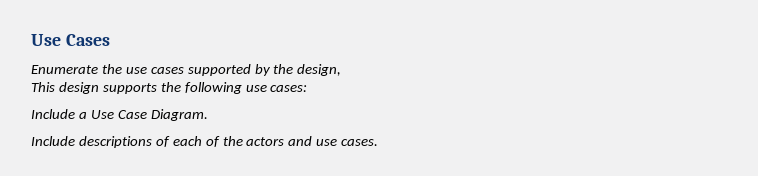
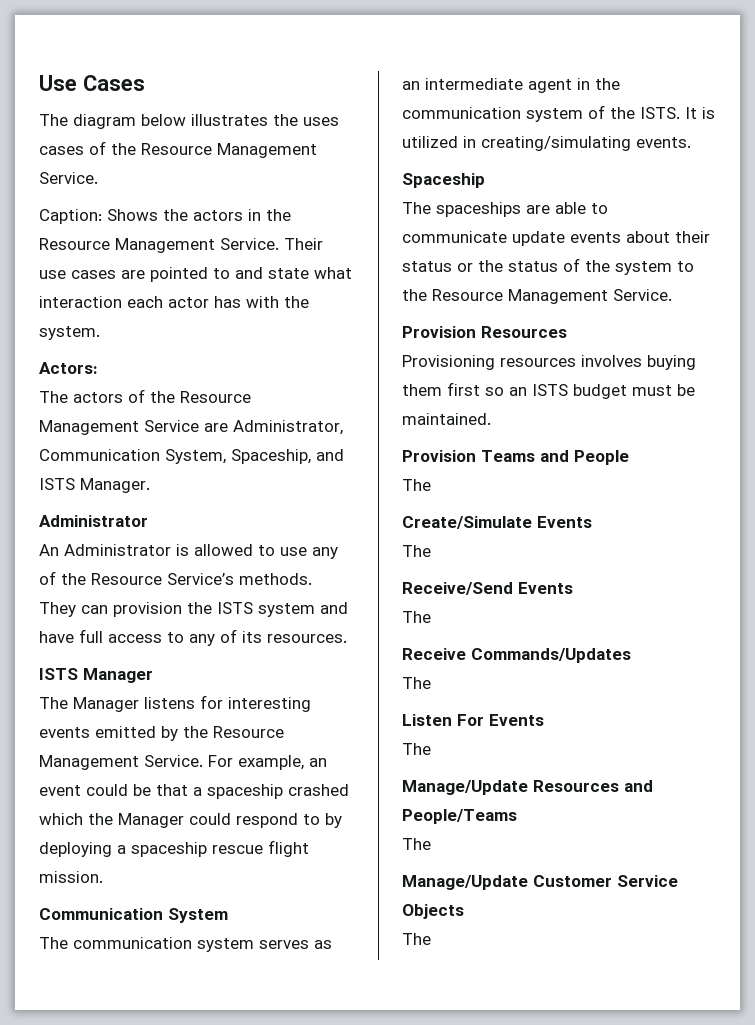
[31,64,342,76] [31,82,308,94] [31,109,208,121] [31,136,379,148] Enumerate the use cases supported by the design, // This design supports the following use cases: // Include a Use Case Diagram. // Include descriptions of each of the actors and use cases. -> [39,114,339,129] [39,141,317,158] [39,172,98,184] [39,209,291,224] [39,238,323,253] [39,267,352,282] [39,296,309,308] [39,326,100,340] [39,362,98,374] [39,389,251,403] [39,420,343,435] [39,449,344,464] [39,478,150,493] [39,515,148,527] [39,544,338,559] [39,571,312,585] [39,602,348,617] [39,629,347,646] [39,668,153,683] [39,695,311,712] [39,726,284,741] [39,755,327,770] [39,784,349,799] [39,813,342,828] [39,840,309,857] [39,871,103,883] [39,908,228,923] [39,937,332,952] [402,78,620,93] [402,105,715,122] [402,136,691,151] [402,173,485,188] [402,202,608,217] [402,231,710,246] [402,258,694,275] [402,289,672,304] [402,326,567,338] [402,355,696,370] [402,382,695,399] [402,413,491,425] [402,450,629,465] [402,479,431,491] [402,516,592,529] [402,545,431,557] [402,582,573,595] [402,611,431,623] [402,648,631,663] [402,677,431,689] [402,714,544,726] [402,743,431,755] [402,780,653,795] [402,809,517,824] [402,838,431,850] [402,875,678,890] [402,904,464,919] [402,933,431,945] The diagram below illustrates the uses cases of the Resource Management Service. // Caption: Shows the actors in the Resource Management Service. Their use cases are pointed to and state what interaction each actor has with the system. // Actors: // The actors of the Resource Management Service are Administrator, Communication System, Spaceship, and ISTS Manager. // Administrator // An Administrator is allowed to use any of the Resource Service’s methods. They can provision the ISTS system and have full access to any of its resources. // ISTS Manager // The Manager listens for interesting events emitted by the Resource Management Service. For example, an event could be that a spaceship crashed which the Manager could respond to by deploying a spaceship rescue flight mission. // Communication System // The communication system serves as an intermediate agent in the communication system of the ISTS. It is utilized in creating/simulating events. // Spaceship // The spaceships are able to communicate update events about their status or the status of the system to the Resource Management Service. // Provision Resources // Provisioning resources involves buying them first so an ISTS budget must be maintained. // Provision Teams and People // The // Create/Simulate Events // The // Receive/Send Events // The // Receive Commands/Updates // The // Listen For Events // The // Manage/Update Resources and People/Teams // The // Manage/Update Customer Service Objects // The

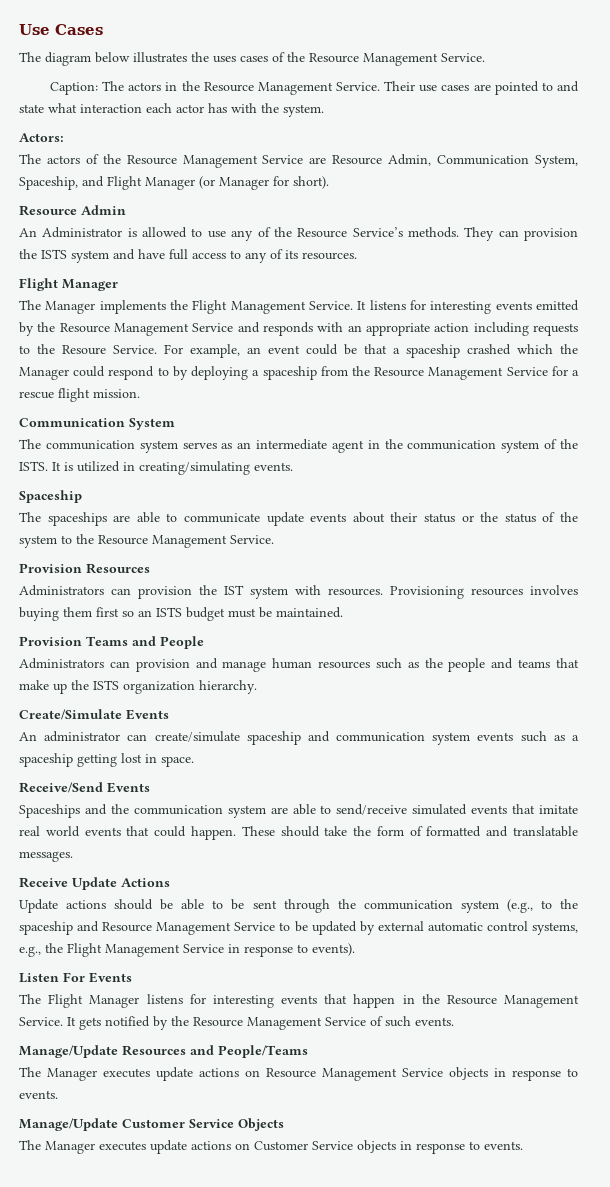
[107,209,188,221] Shows the -> [102,81,125,91] The
[233,420,343,435] Administrator, -> [332,154,432,166] Resource Admin,
[39,478,150,493] [39,515,148,527] ISTS Manager. // Administrator -> [107,176,329,190] [19,205,126,216] Flight Manager (or Manager for short). // Resource Admin
[39,668,78,680] ISTS -> [19,278,58,291] Flight
(139, 704) none -> [99,300,367,314] implements the Flight Management Service. It
(139, 762) none -> [192,322,578,336] [19,344,106,355] Service and responds with an appropriate action including requests to the Resoure
(207, 849) none -> [320,366,579,380] from the Resource Management Service for a
(567, 332) none -> [19,585,383,599] Administrators can provision the IST system with resources.
[402,479,431,491] [402,516,592,529] [402,545,431,557] [402,582,573,595] [402,611,431,623] [402,648,631,663] [402,677,431,689] [402,714,544,726] [402,743,431,755] The // Create/Simulate Events // The // Receive/Send Events // The // Receive Commands/Updates // The // Listen For Events // The -> [19,658,579,672] [19,680,257,694] [19,709,169,720] [19,731,579,745] [19,753,194,767] [19,782,150,793] [19,804,579,818] [19,826,578,840] [19,851,73,862] [19,877,170,890] [19,899,578,913] [19,921,578,935] [19,943,355,957] [19,972,132,983] [19,994,580,1008] [19,1016,454,1030] Administrators can provision and manage human resources such as the people and teams that make up the ISTS organization hierarchy. // Create/Simulate Events // An administrator can create/simulate spaceship and communication system events such as a spaceship getting lost in space. // Receive/Send Events // Spaceships and the communication system are able to send/receive simulated events that imitate real world events that could happen. These should take the form of formatted and translatable messages. // Receive Update Actions // Update actions should be able to be sent through the communication system (e.g., to the spaceship and Resource Management Service to be updated by external automatic control systems, e.g., the Flight Management Service in response to events). // Listen For Events // The Flight Manager listens for interesting events that happen in the Resource Management Service. It gets notified by the Resource Management Service of such events.
(431, 844) none -> [47,1067,578,1081] [19,1090,58,1099] Manager executes update actions on Resource Management Service objects in response to events.
(431, 939) none -> [45,1140,523,1154] Manager executes update actions on Customer Service objects in response to events.

